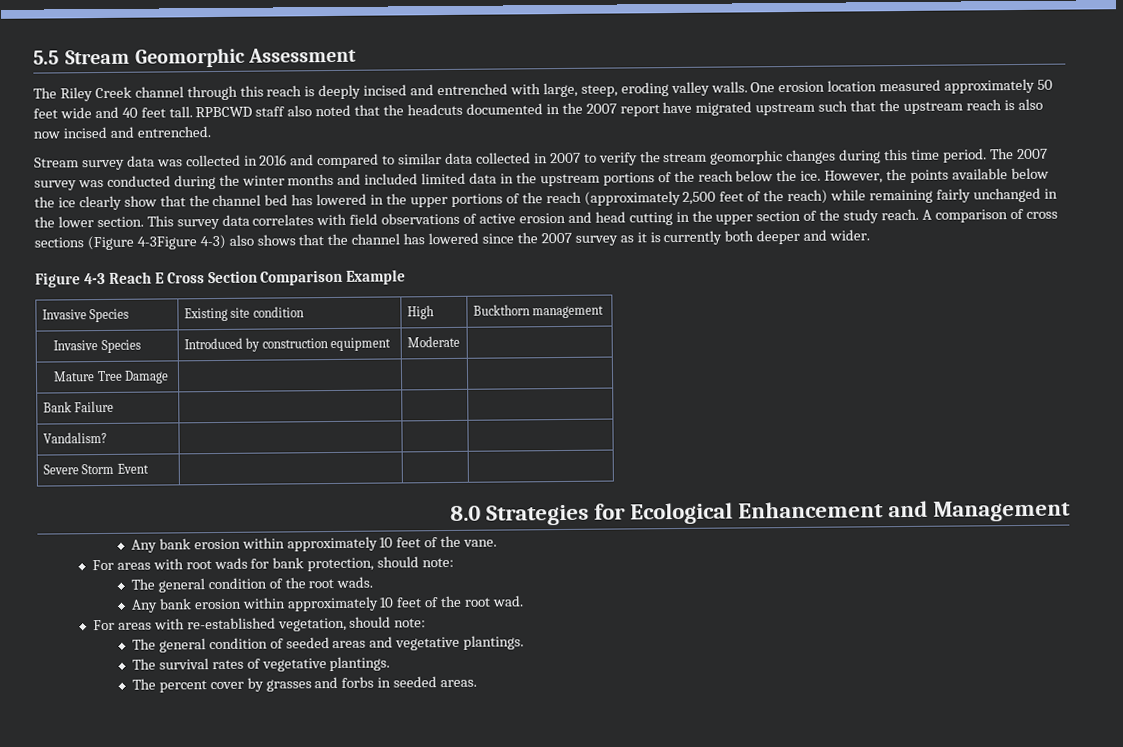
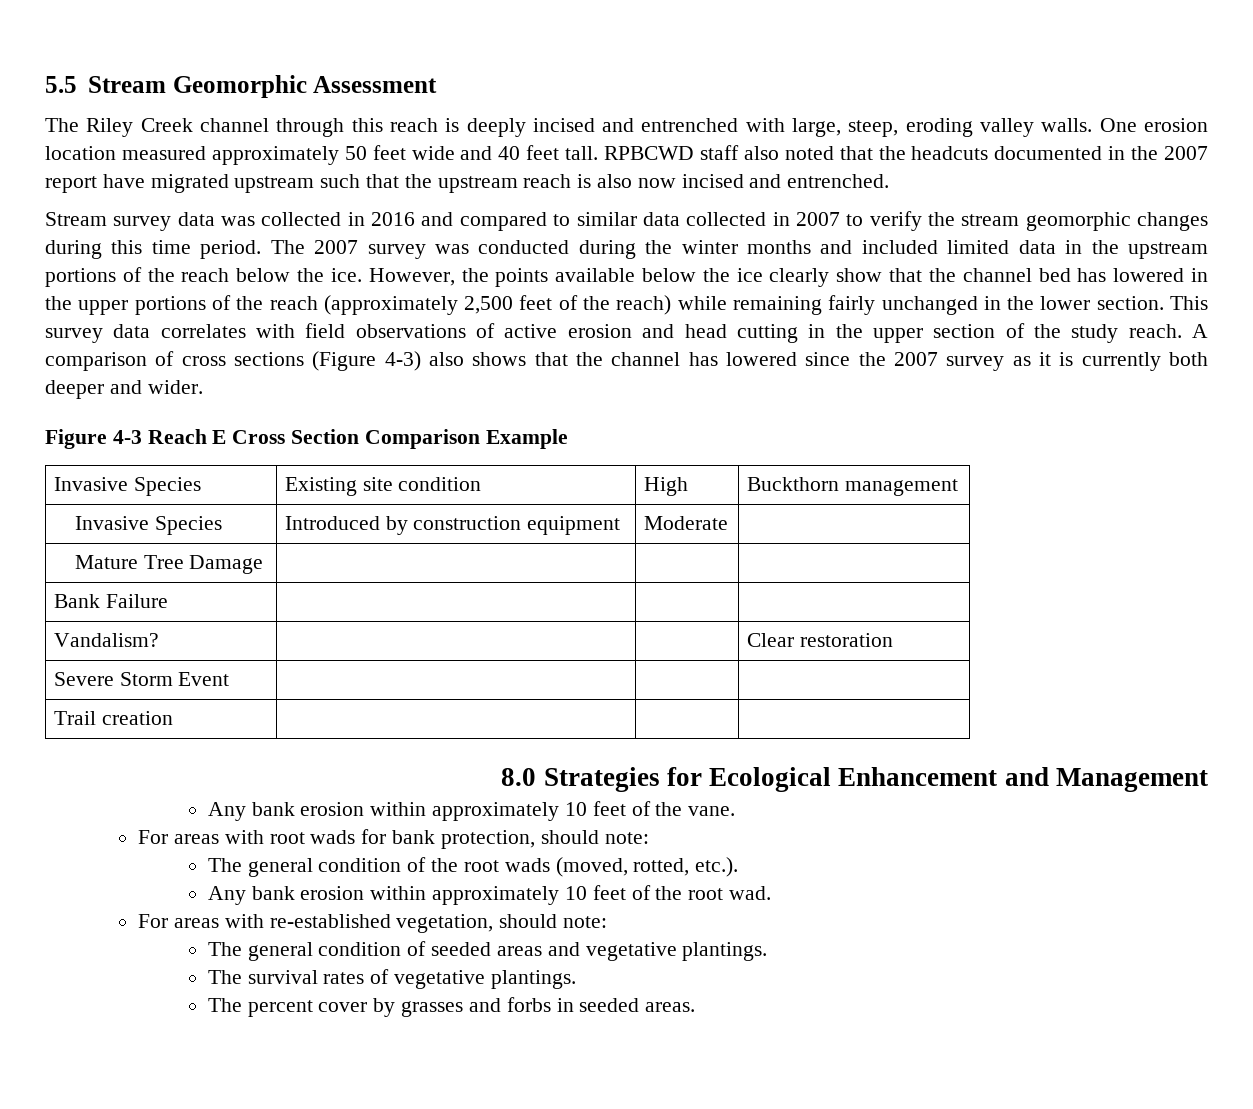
[136,236,197,250] 4-3Figure -> (377, 361) none
(107, 437) none -> [746,633,893,647] Clear restoration
(149, 468) none -> [53,711,173,725] // Trail creation | | |
[336,576,374,588] wads. -> [504,857,739,877] wads (moved, rotted, etc.).

